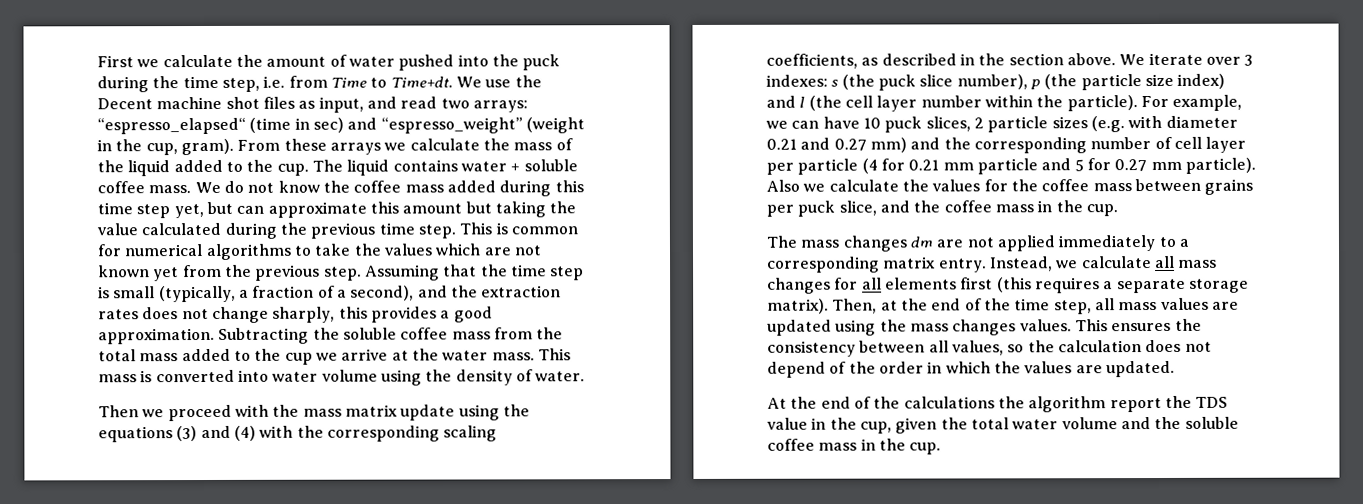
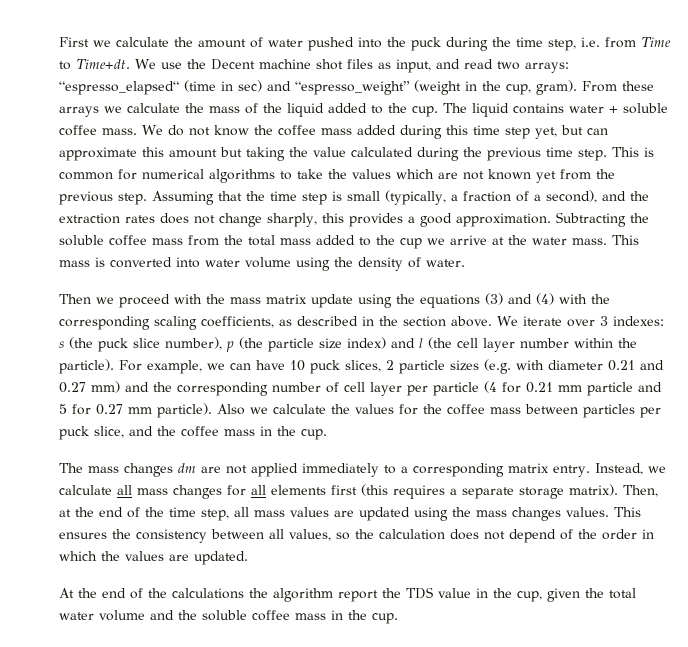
[1204,178,1254,195] grains -> [583,404,635,418] particles

